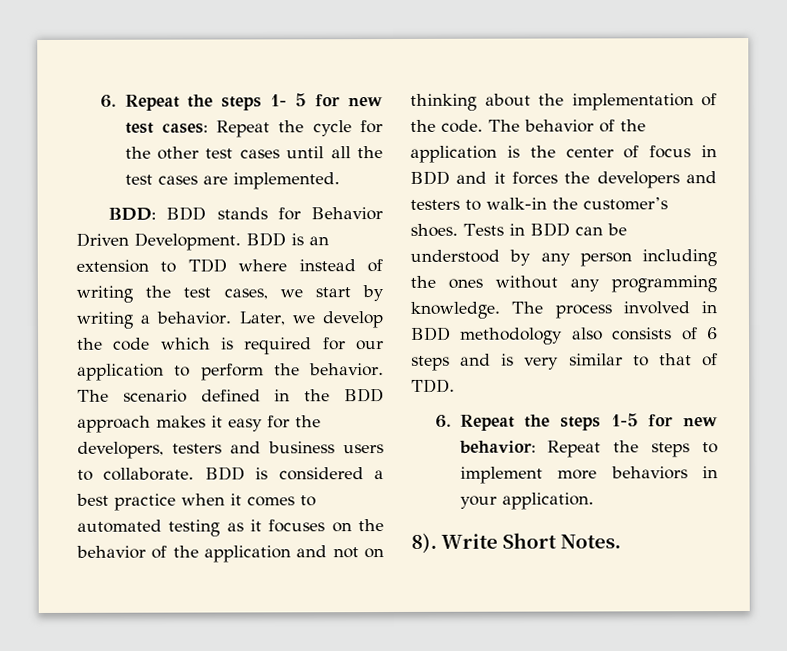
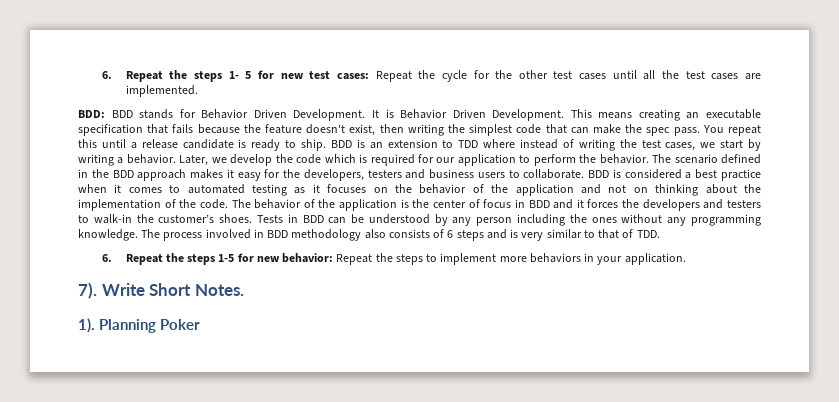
(241, 241) none -> [371,109,761,121] [78,124,762,136] [78,139,326,151] It is Behavior Driven Development. This means creating an executable specification that fails because the feature doesn't exist, then writing the simplest code that can make the spec pass. You repeat this until a release candidate is ready to ship.
[411,532,437,553] 8). -> [78,282,97,299] 7).
(622, 541) none -> [78,318,201,333] // 1). Planning Poker

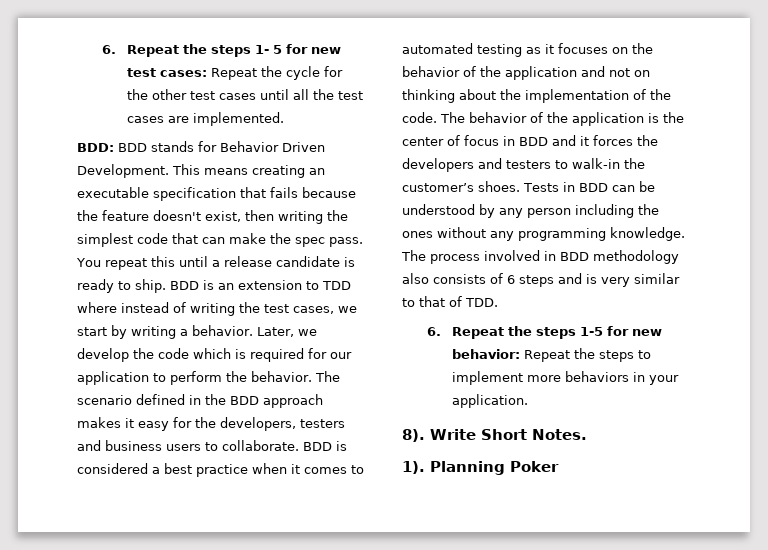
[371,109,565,121] It is Behavior Driven Development. -> (169, 171) none
[78,282,97,299] 7). -> [402,429,425,442] 8).

